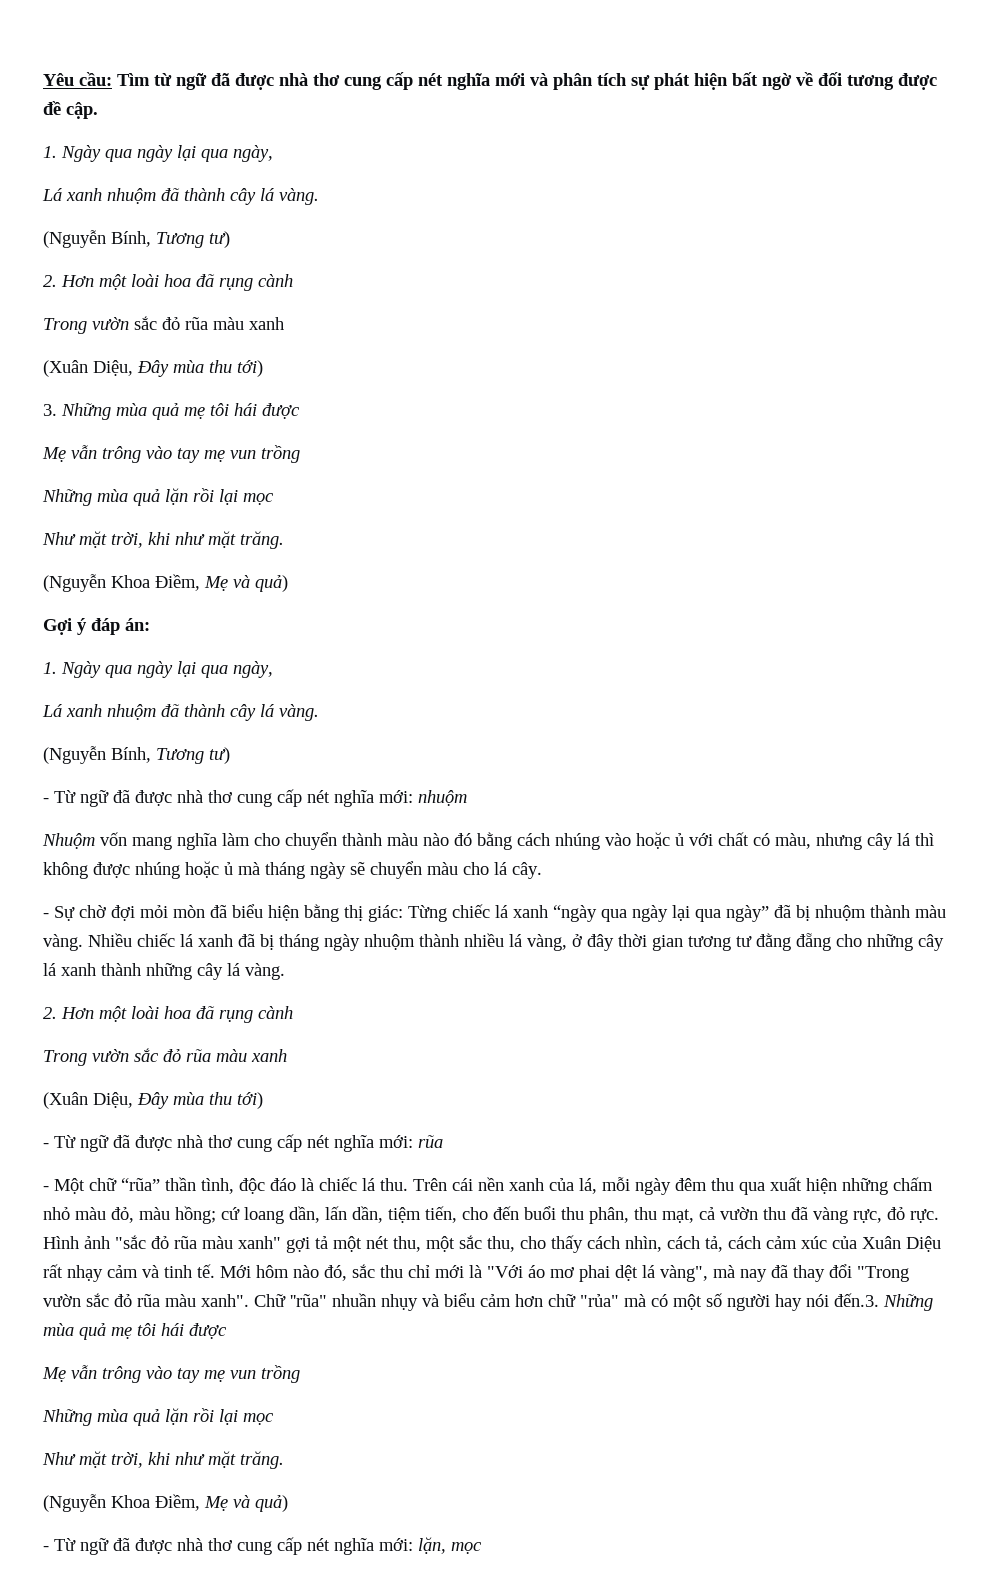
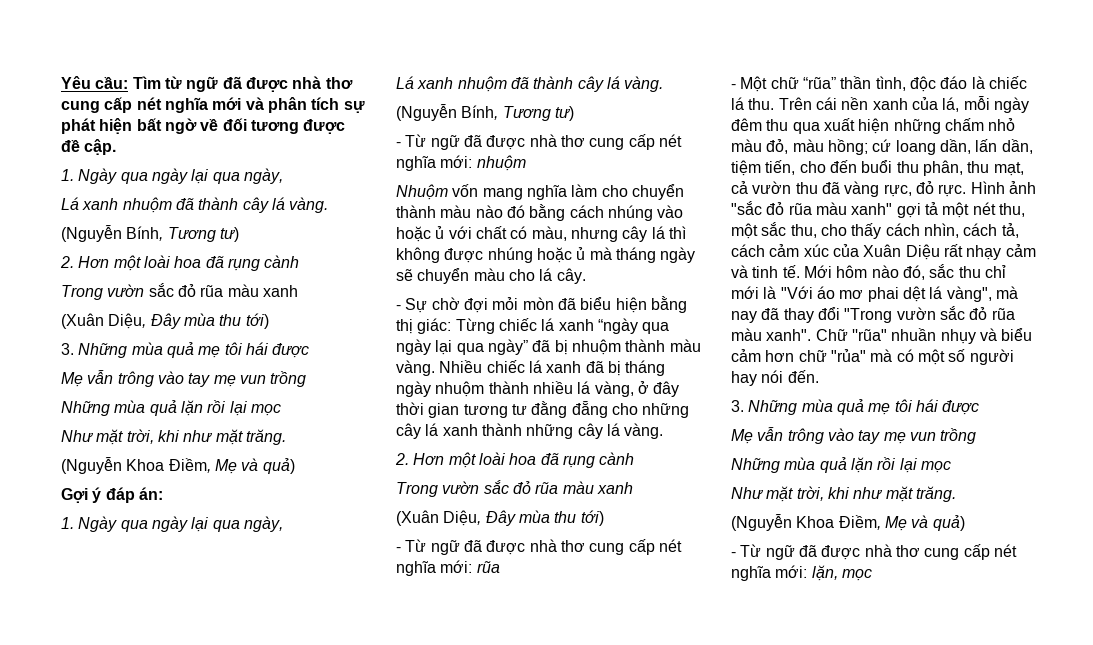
[834,1293,879,1307] đến.3. -> [787,370,819,383] [731,400,744,412] đến. // 3.

